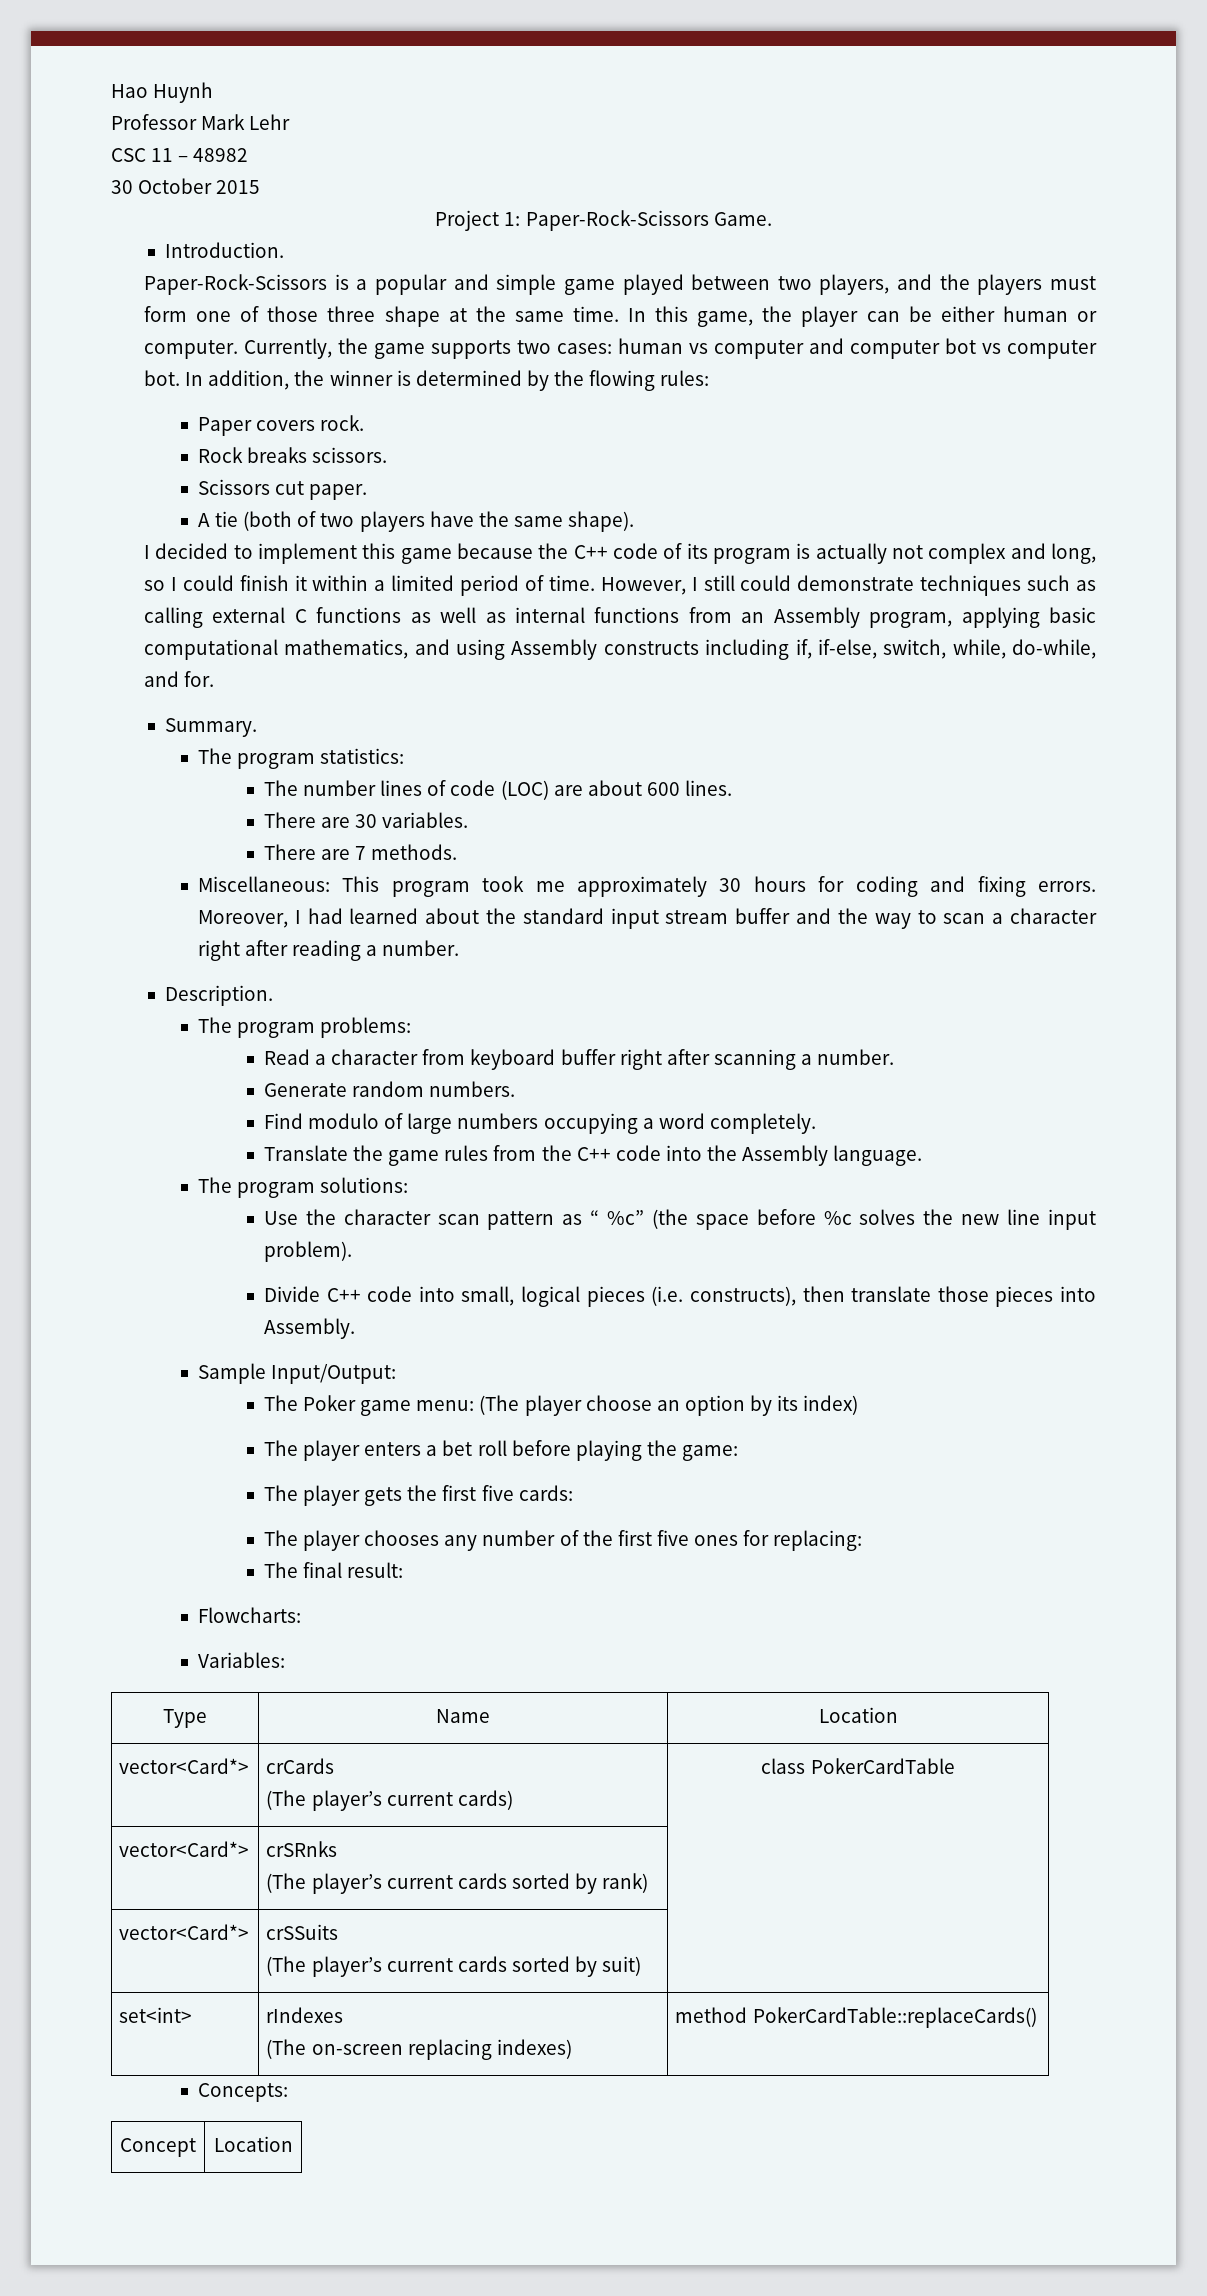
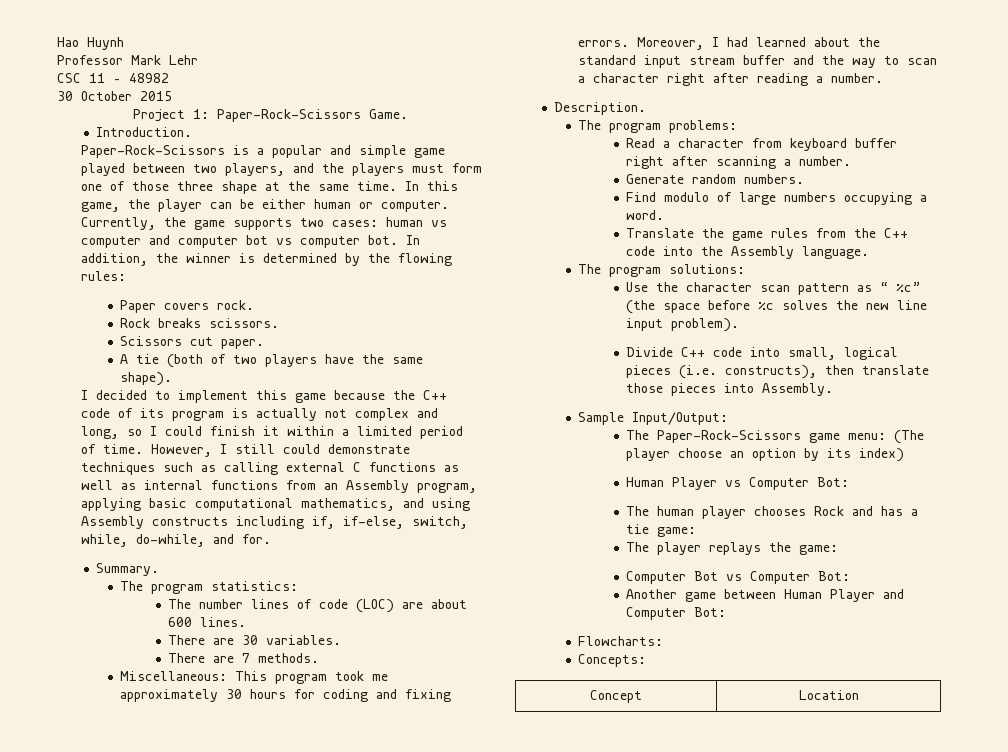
[658,1113,816,1134] word completely. -> [626,210,665,220] word.
[303,1395,357,1411] Poker -> [657,430,802,443] Paper-Rock-Scissors
[263,1440,739,1461] [263,1485,573,1506] [263,1530,863,1551] [263,1562,404,1578] [197,1607,301,1623] [197,1652,285,1668] [163,1709,207,1728] [436,1709,491,1723] [818,1707,898,1723] [119,1758,250,1774] [266,1758,335,1774] [266,1790,513,1811] [761,1758,955,1774] [119,1841,250,1857] [266,1841,338,1857] [266,1873,649,1894] [119,1924,250,1940] [266,1924,339,1940] [266,1956,642,1977] [119,2007,193,2023] [266,2007,344,2023] [266,2039,572,2060] [675,2007,1037,2028] The player enters a bet roll before playing the game: // The player gets the first five cards: // The player chooses any number of the first five ones for replacing: // The final result: // Flowcharts: // Variables: // Type | Name | Location // vector<Card*> | crCards // (The player’s current cards) | class PokerCardTable // vector<Card*> | crSRnks // (The player’s current cards sorted by rank) | // vector<Card*> | crSSuits // (The player’s current cards sorted by suit) | // set<int> | rIndexes // (The on-screen replacing indexes) | method PokerCardTable::replaceCards() -> [626,477,850,490] [626,506,919,519] [626,524,697,537] [626,542,839,555] [626,571,851,584] [626,589,905,602] [626,607,727,620] [578,636,664,646] Human Player vs Computer Bot: // The human player chooses Rock and has a tie game: // The player replays the game: // Computer Bot vs Computer Bot: // Another game between Human Player and Computer Bot: // Flowcharts:

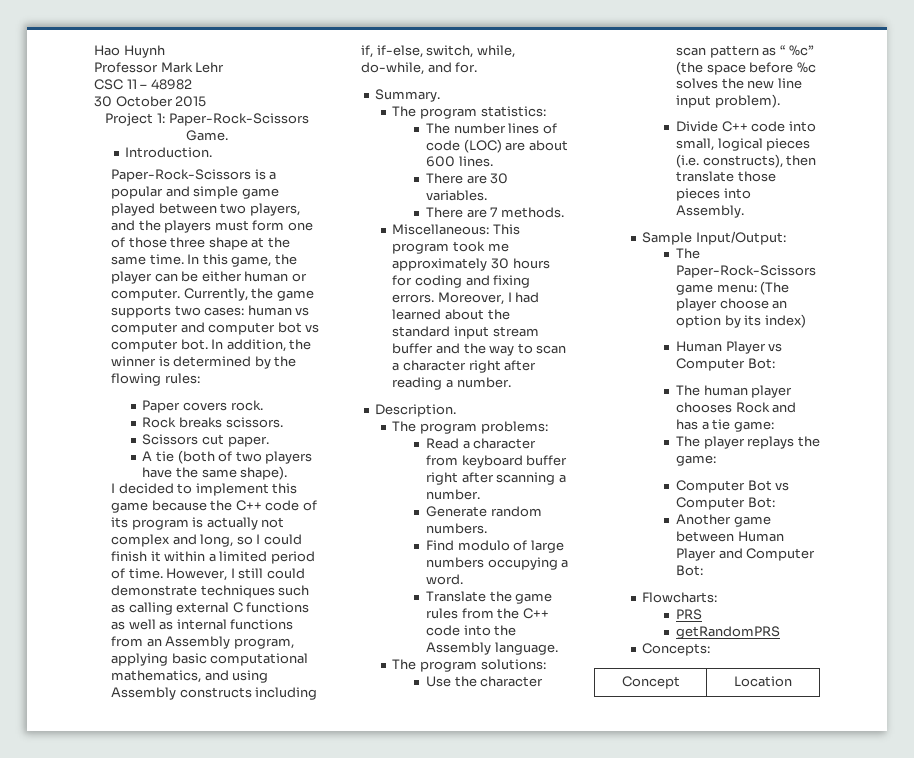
(664, 641) none -> [676,609,703,620] [676,626,781,639] // PRS // getRandomPRS

